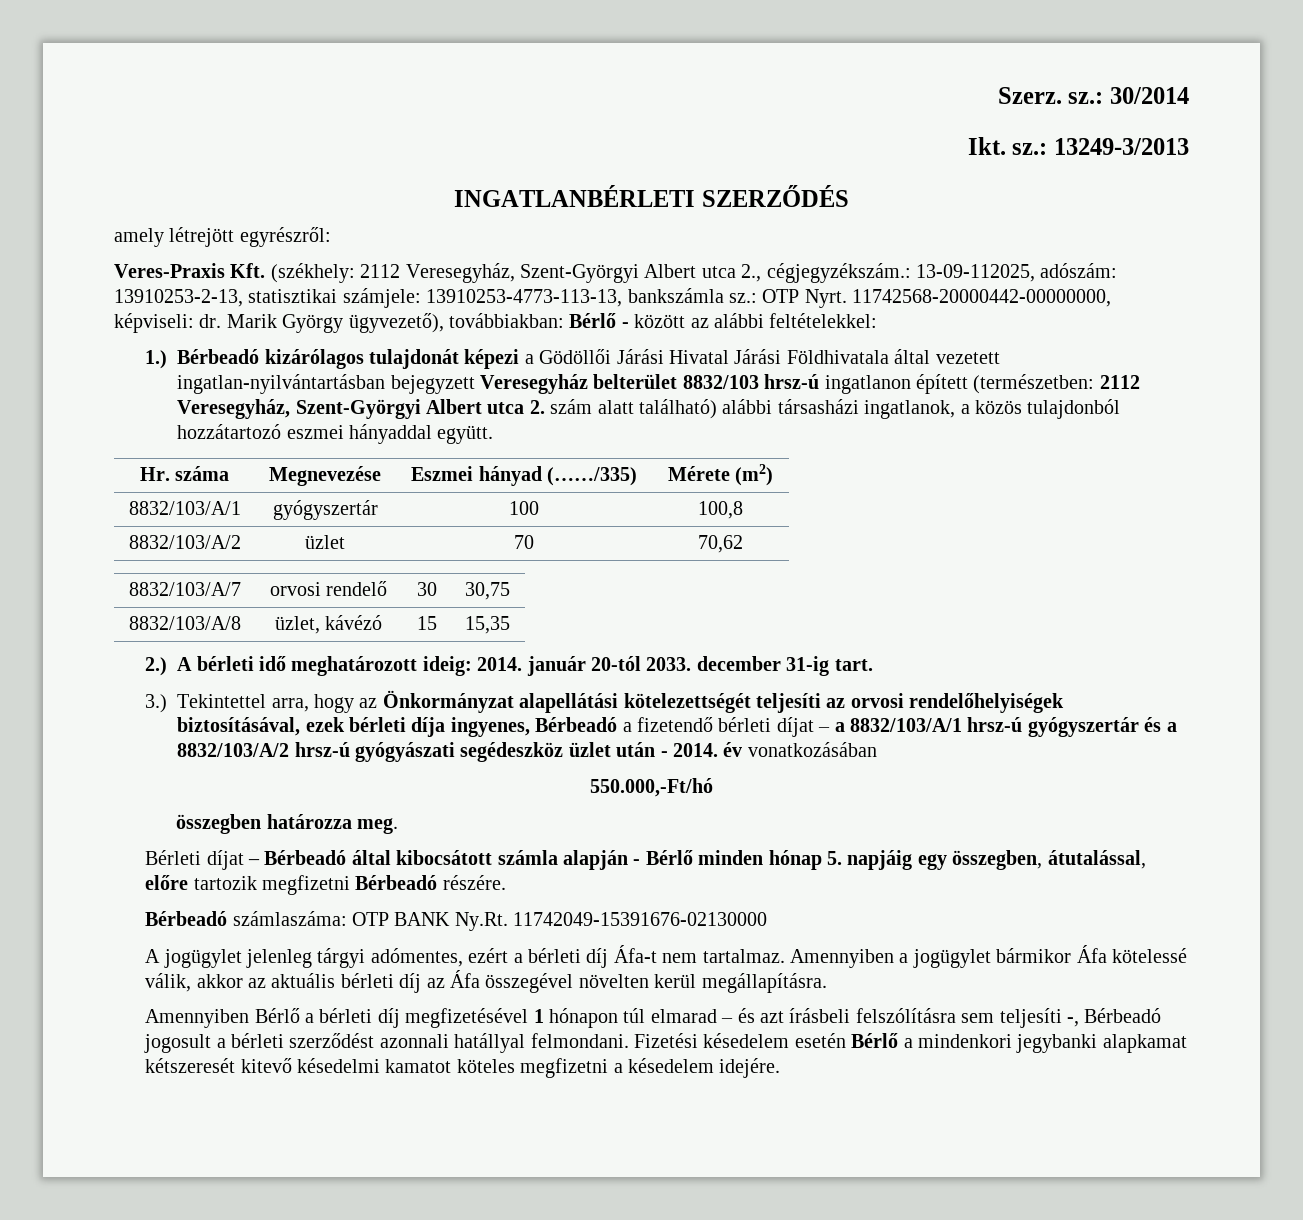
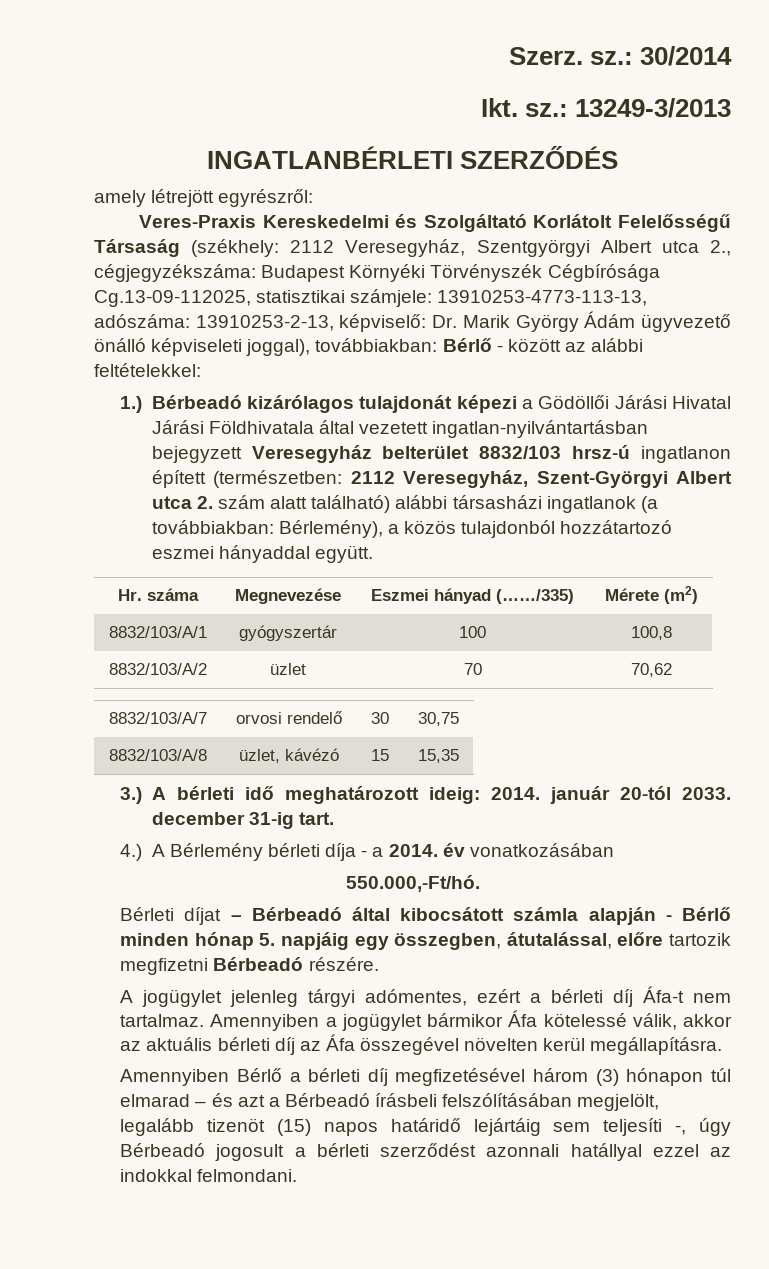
[230,263,266,278] Kft. -> [262,214,732,232] [94,239,180,257] Kereskedelmi és Szolgáltató Korlátolt Felelősségű Társaság
[520,264,639,283] Szent-Györgyi -> [476,239,590,257] Szentgyörgyi
[766,263,1118,283] [114,288,1112,308] [114,313,444,333] cégjegyzékszám.: 13-09-112025, adószám: 13910253-2-13, statisztikai számjele: 13910253-4773-113-13, bankszámla sz.: OTP Nyrt. 11742568-20000442-00000000, képviseli: dr. Marik György ügyvezető), -> [94,264,660,282] [94,289,648,307] [94,311,731,332] [94,338,311,356] cégjegyzékszáma: Budapest Környéki Törvényszék Cégbírósága Cg.13-09-112025, statisztikai számjele: 13910253-4773-113-13, adószáma: 13910253-2-13, képviselő: Dr. Marik György Ádám ügyvezető önálló képviseleti joggal),
[864,400,956,419] ingatlanok, -> [546,496,658,513] [151,520,383,538] ingatlanok (a továbbiakban: Bérlemény),
[145,657,168,676] 2.) -> [120,787,143,804] 3.)
[145,690,1065,713] [177,717,1177,737] [177,742,668,762] 3.) Tekintettel arra, hogy az Önkormányzat alapellátási kötelezettségét teljesíti az orvosi rendelőhelyiségek biztosításával, ezek bérleti díja ingyenes, Bérbeadó a fizetendő bérleti díjat – a 8832/103/A/1 hrsz-ú gyógyszertár és a 8832/103/A/2 hrsz-ú gyógyászati segédeszköz üzlet után - -> [120,843,384,861] 4.) A Bérlemény bérleti díja - a
[590,778,713,797] [176,814,399,834] 550.000,-Ft/hó // összegben határozza meg. -> [345,875,480,892] 550.000,-Ft/hó.
[145,911,768,931] // Bérbeadó számlaszáma: OTP BANK Ny.Rt. 11742049-15391676-02130000 -> (379, 964) none
[533,1009,544,1023] 1 -> [533,1068,619,1086] három (3)
[789,1008,956,1023] írásbeli felszólításra -> [268,1093,660,1111] [120,1118,541,1136] a Bérbeadó írásbeli felszólításában megjelölt, legalább tizenöt (15) napos határidő lejártáig
(1080, 1022) none -> [699,1118,732,1136] úgy
[530,1033,1187,1053] [145,1058,781,1078] felmondani. Fizetési késedelem esetén Bérlő a mindenkori jegybanki alapkamat kétszeresét kitevő késedelmi kamatot köteles megfizetni a késedelem idejére. -> [652,1144,731,1157] [120,1169,298,1182] ezzel az indokkal felmondani.

